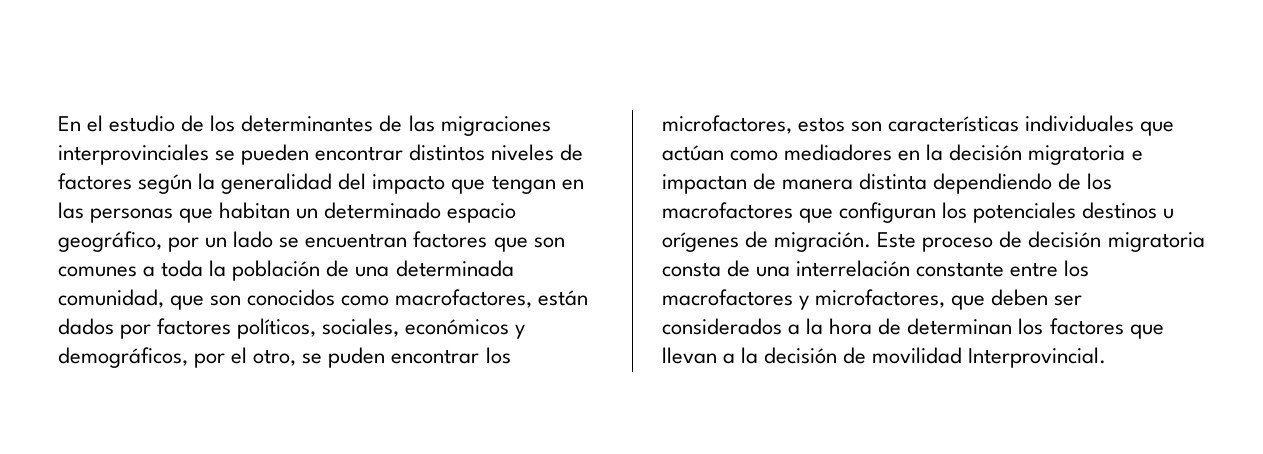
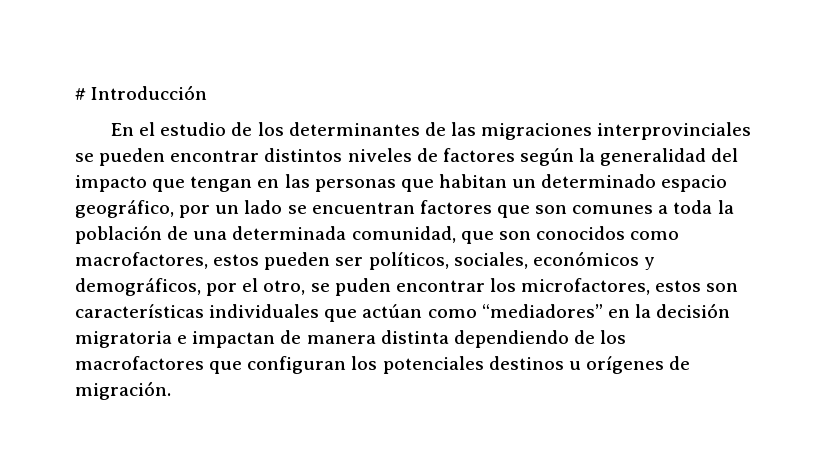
(58, 123) none -> [75,85,208,100] # Introducción //
[538,290,589,306] [58,318,232,339] están dados por factores -> [213,252,364,270] estos pueden ser
[784,144,893,161] mediadores -> [481,304,603,318] “mediadores”
[877,231,1205,252] [662,260,1090,277] [662,289,1083,310] [662,318,1164,339] [662,347,1107,368] Este proceso de decisión migratoria consta de una interrelación constante entre los macrofactores y microfactores, que deben ser considerados a la hora de determinan los factores que llevan a la decisión de movilidad Interprovincial. -> (171, 390) none

